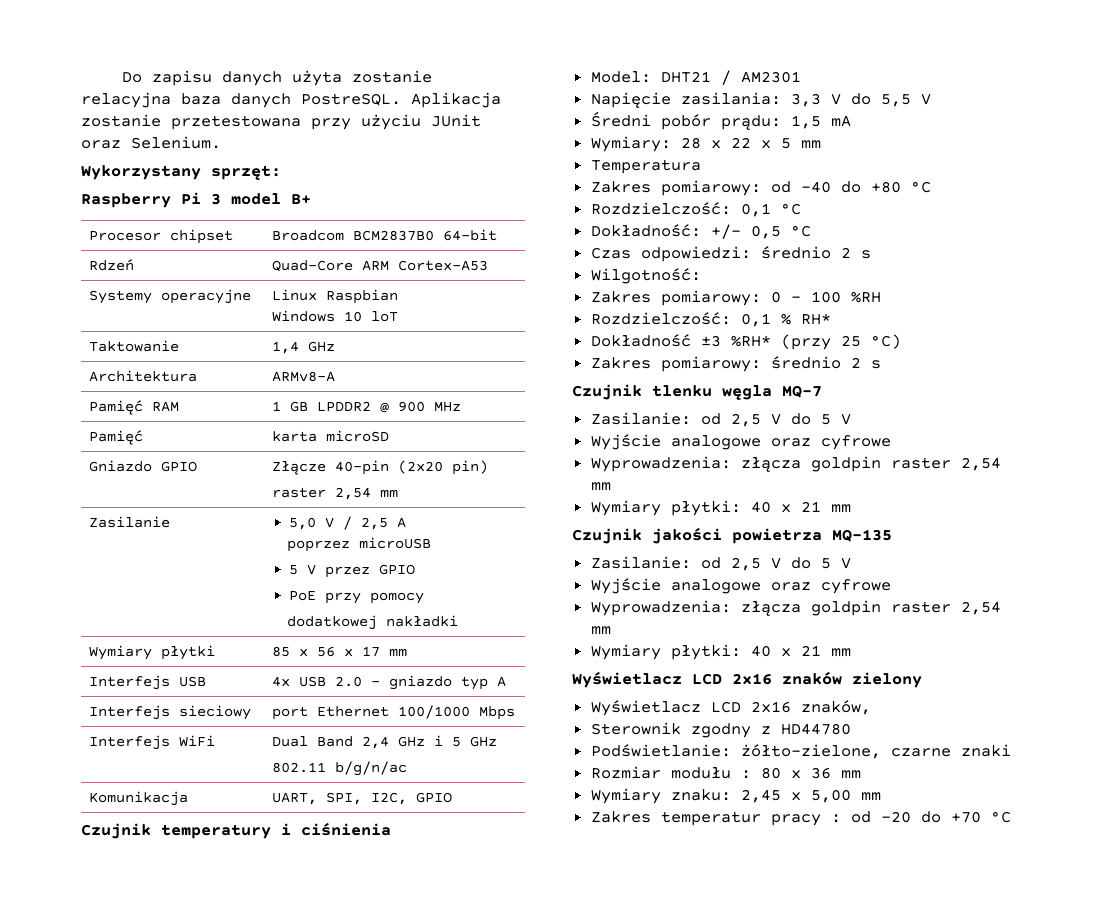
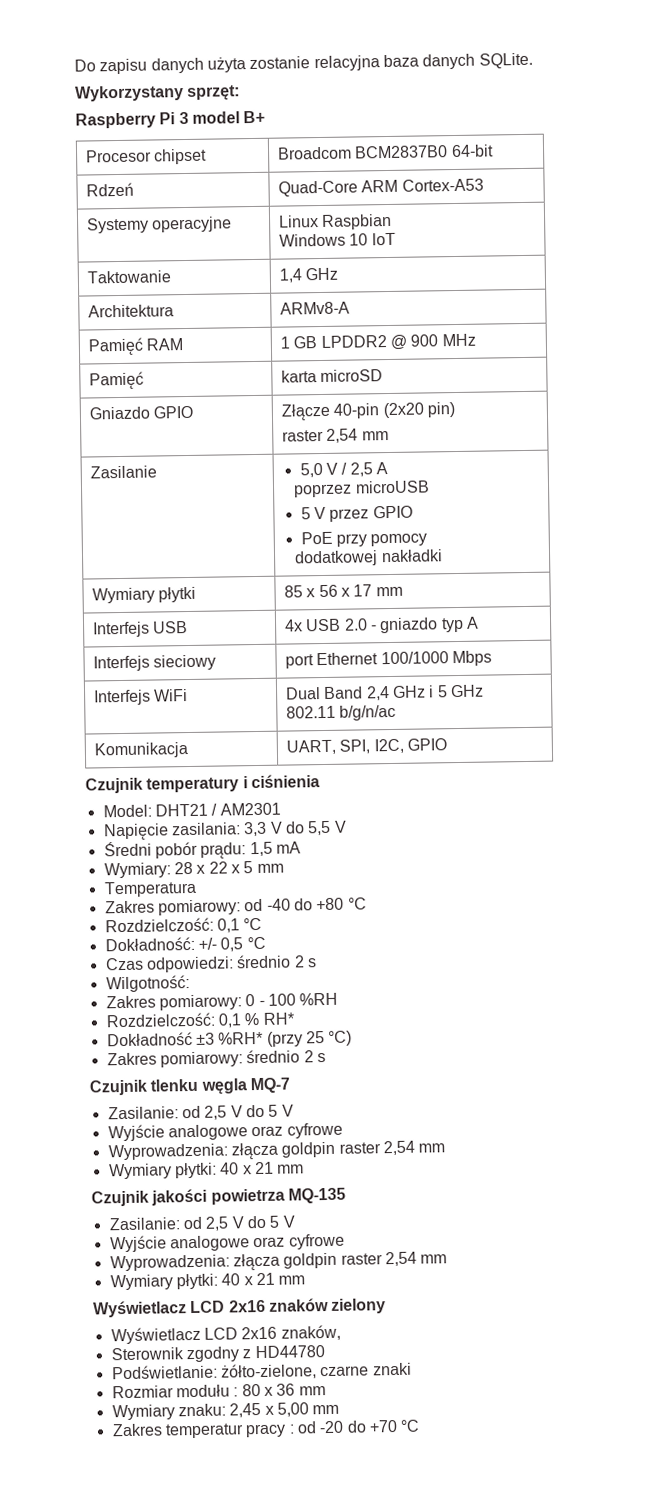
[301,92,501,108] [81,114,481,130] [81,136,221,149] PostreSQL. Aplikacja zostanie przetestowana przy użyciu JUnit oraz Selenium. -> [478,52,533,69] SQLite.

